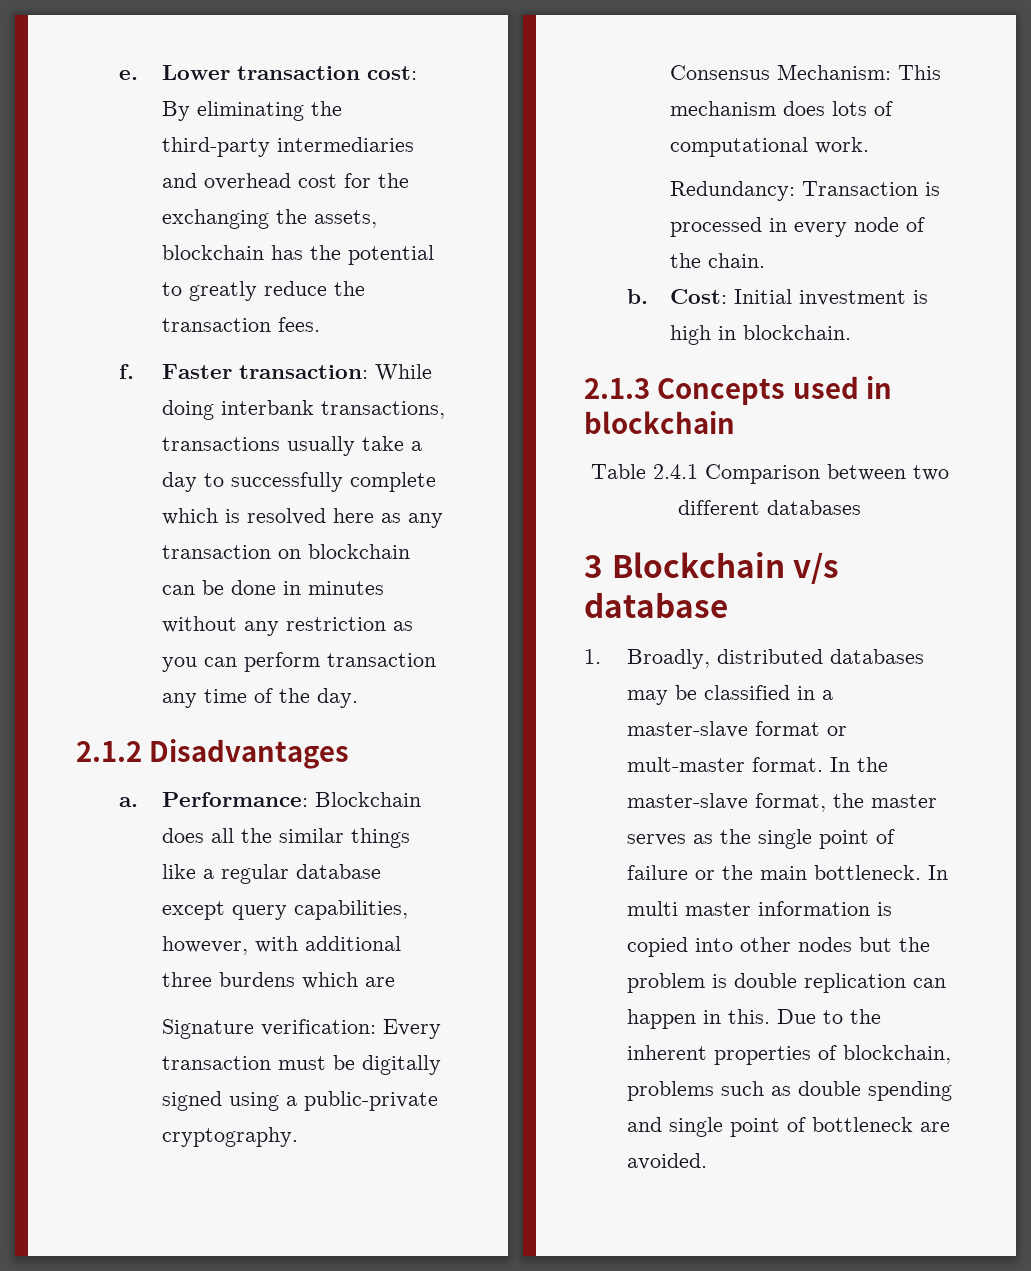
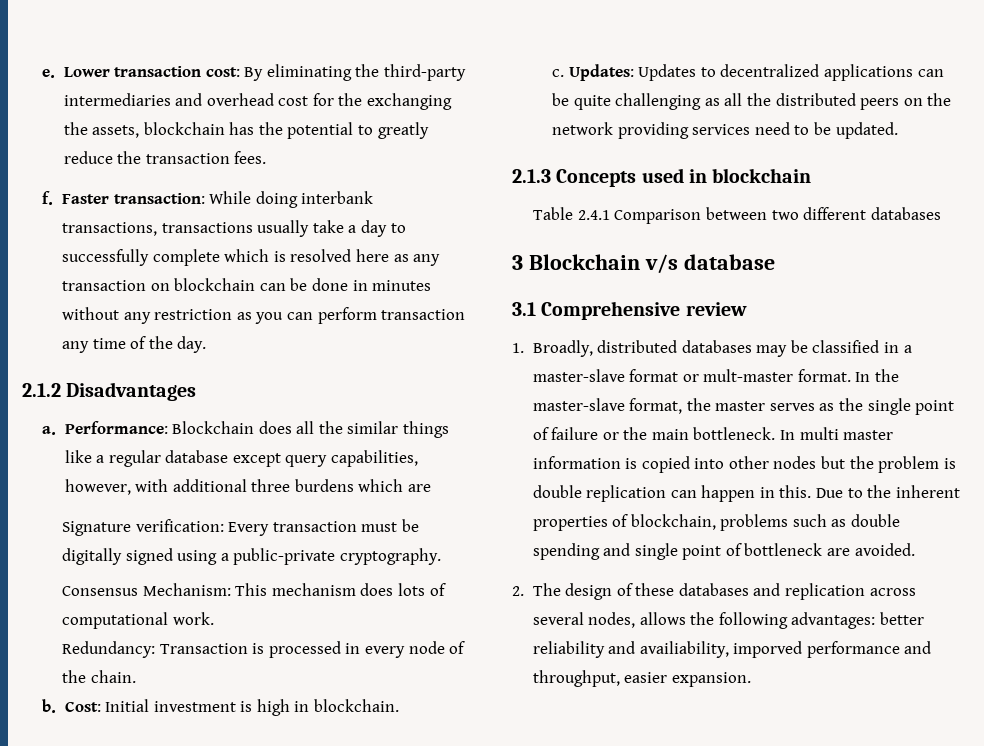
(851, 332) none -> [552,64,944,81] [552,93,952,110] [552,122,898,139] // c. Updates: Updates to decentralized applications can be quite challenging as all the distributed peers on the network providing services need to be updated.
(728, 605) none -> [512,301,747,320] // 3.1 Comprehensive review
(707, 1161) none -> [512,583,916,600] [532,612,925,629] [532,641,932,658] [532,670,751,687] // 2. The design of these databases and replication across several nodes, allows the following advantages: better reliability and availiability, imporved performance and throughput, easier expansion.

